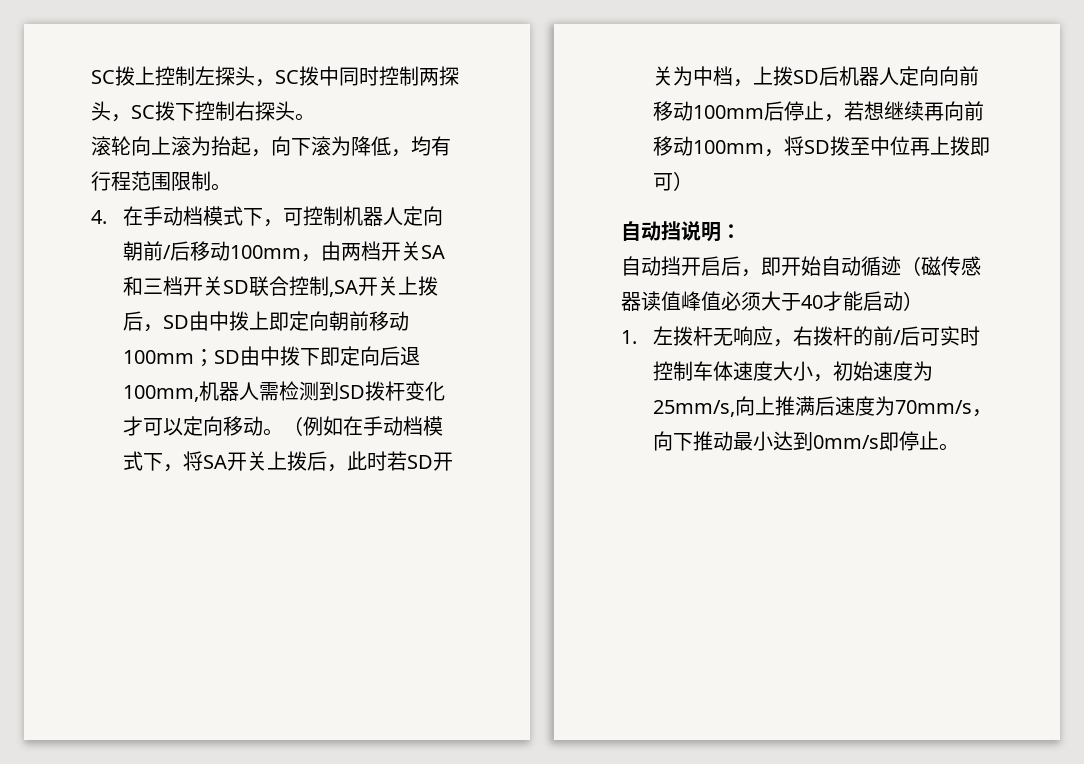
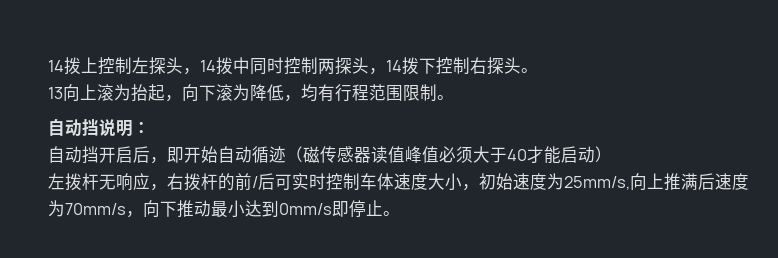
[91,70,115,84] SC -> [48,60,64,72] 14
[275,70,299,84] SC -> [200,60,216,72] 14
[131,105,155,119] SC -> [386,60,402,72] 14
[91,136,131,156] 滚轮 -> [48,87,63,99] 13
[91,206,444,227] [123,241,446,262] [123,276,439,297] [123,311,410,332] [123,346,421,367] [123,381,446,402] [123,416,444,436] [123,451,454,472] [653,66,980,87] [653,101,985,122] [653,136,991,157] [653,171,694,191] // 4.在手动档模式下，可控制机器人定向朝前/后移动100mm，由两档开关SA和三档开关SD联合控制,SA开关上拨后，SD由中拨上即定向朝前移动100mm；SD由中拨下即定向后退100mm,机器人需检测到SD拨杆变化才可以定向移动。（例如在手动档模式下，将SA开关上拨后，此时若SD开关为中档，上拨SD后机器人定向向前移动100mm后停止，若想继续再向前移动100mm，将SD拨至中位再上拨即可） -> (454, 97) none
[621,330,637,344] 1. -> (612, 154) none

